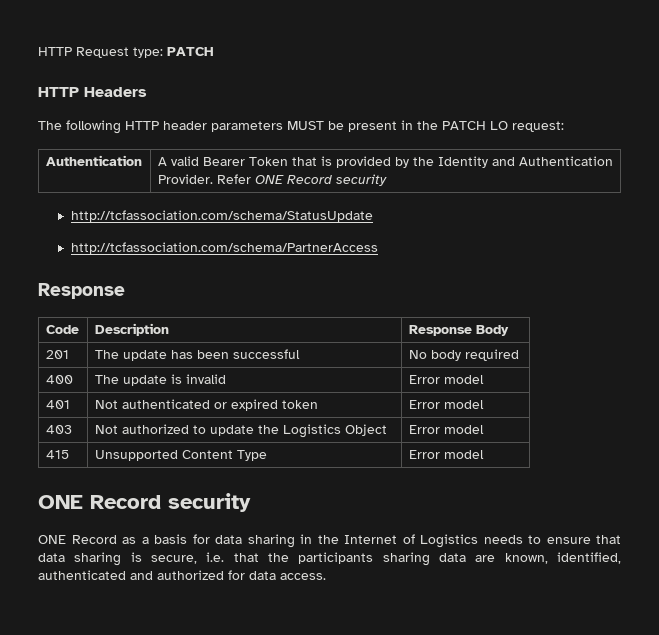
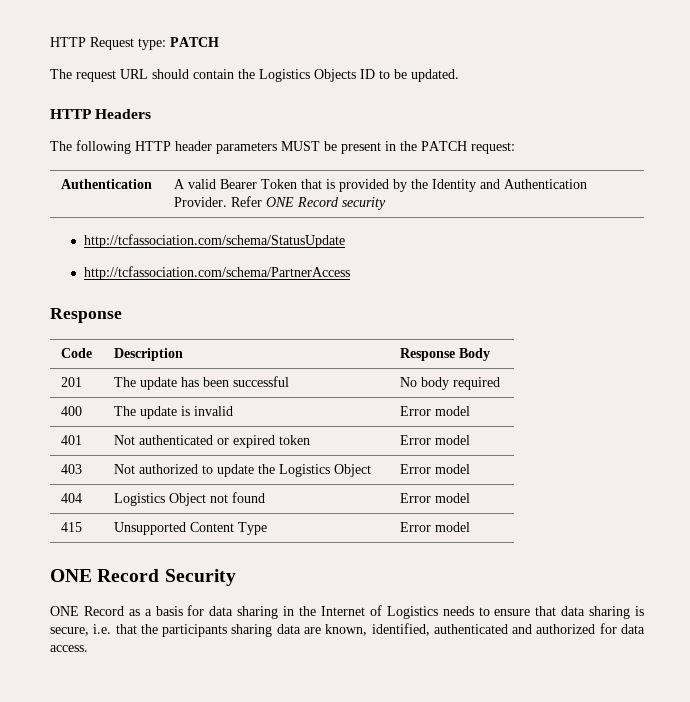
(214, 51) none -> [50,69,459,82] // The request URL should contain the Logistics Objects ID to be updated.
[490,121,508,130] LO -> (467, 146) none
(484, 429) none -> [60,493,82,503] [113,492,265,506] [399,493,470,503] // 404 | Logistics Object not found | Error model
[168,493,251,512] security -> [164,569,236,586] Security

